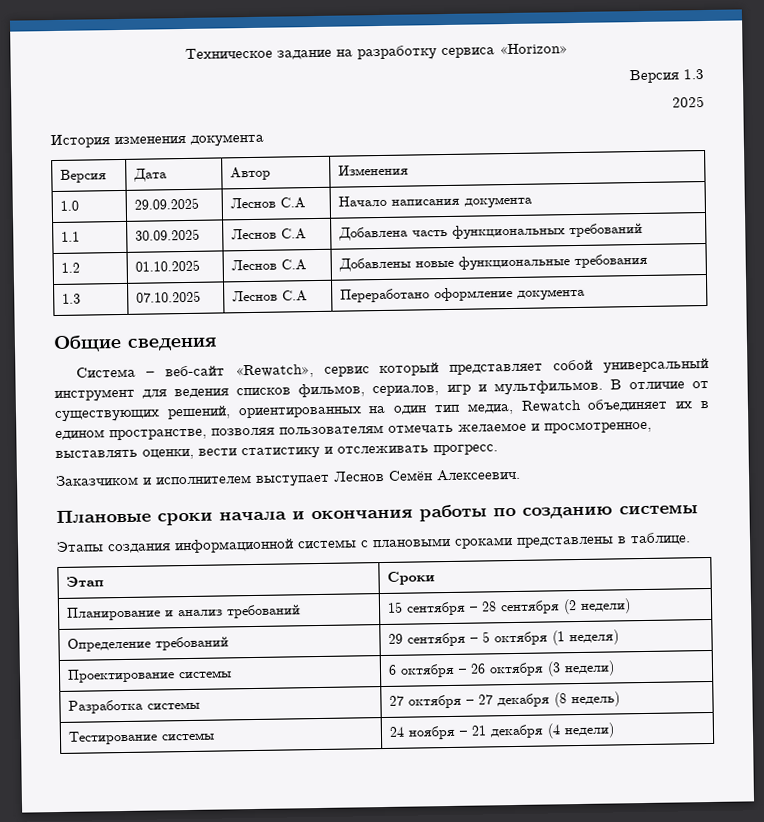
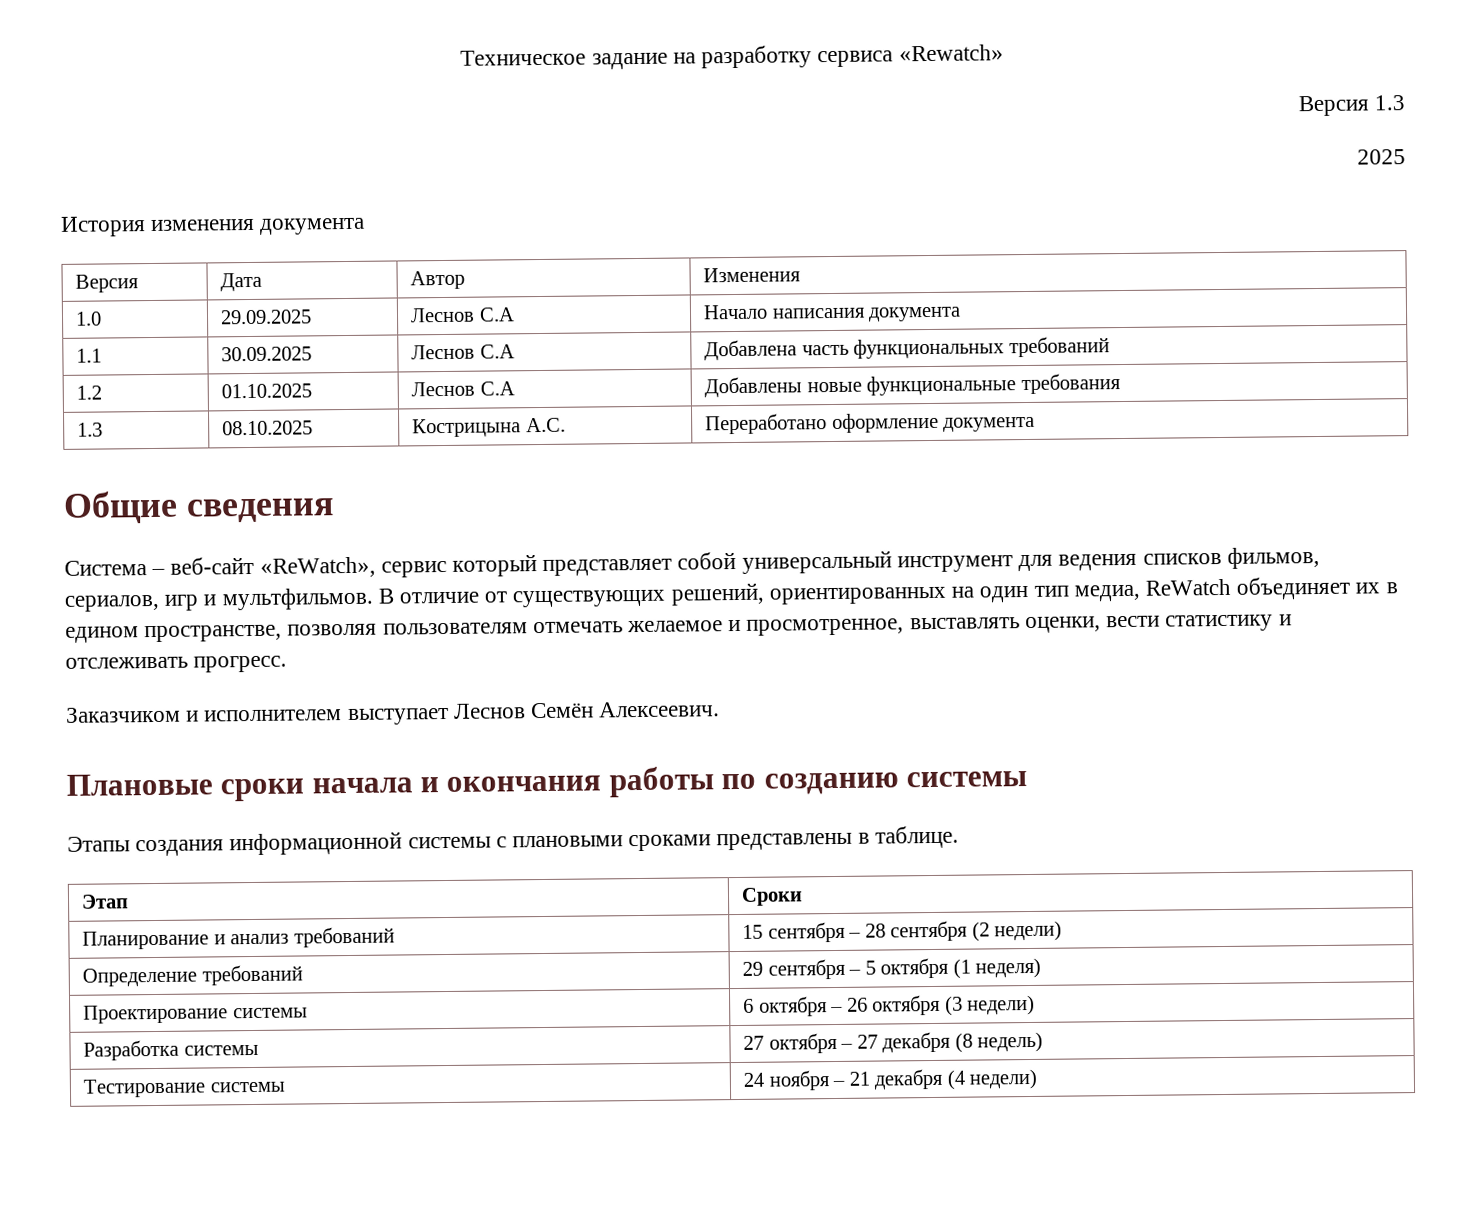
[499,43,568,55] «Horizon» -> [898,44,1004,62] «Rewatch»
[136,290,202,303] [232,290,309,302] 07.10.2025 | Леснов С.А -> [222,420,314,436] [412,417,566,438] 08.10.2025 | Кострицына А.С.
[234,364,314,379] «Rewatch», -> [259,556,376,578] «ReWatch»,
[520,399,582,413] Rewatch -> [1144,578,1231,596] ReWatch

